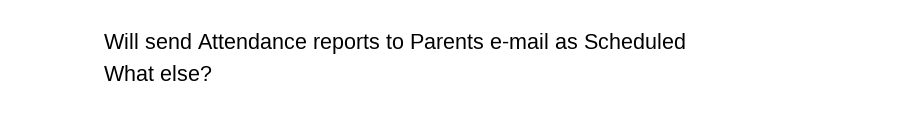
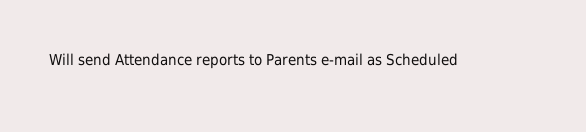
[104,65,212,81] // What else? -> (458, 59) none

